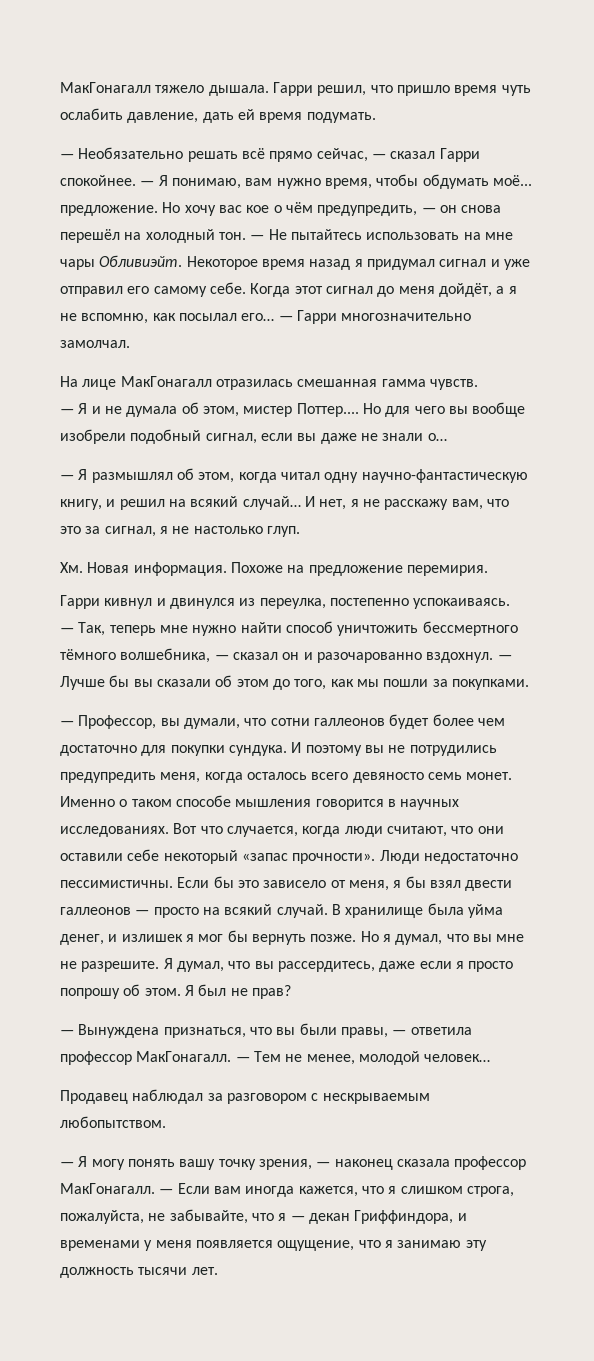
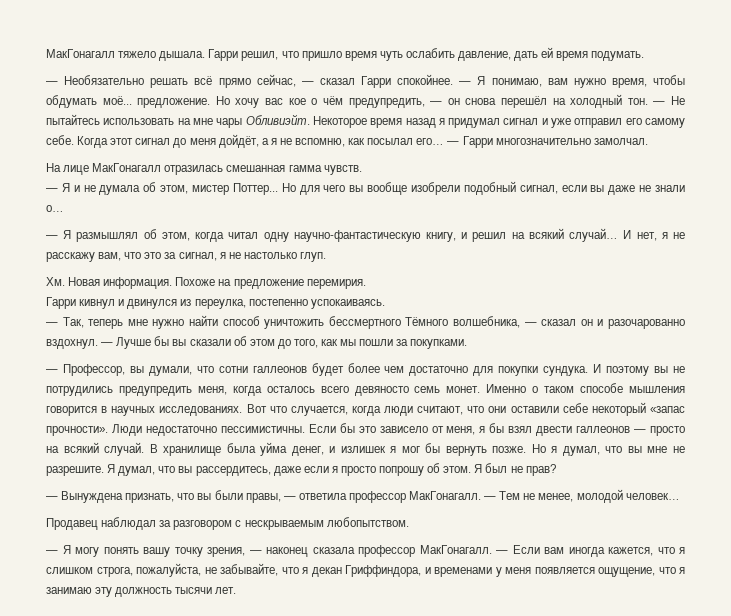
[296,403,359,417] Поттер.... -> [232,183,278,195] Поттер...
[60,649,116,660] тёмного -> [405,317,449,326] Тёмного
[163,1027,246,1038] признаться, -> [125,493,175,503] признать,
[290,1216,305,1221] — -> (308, 570) none

